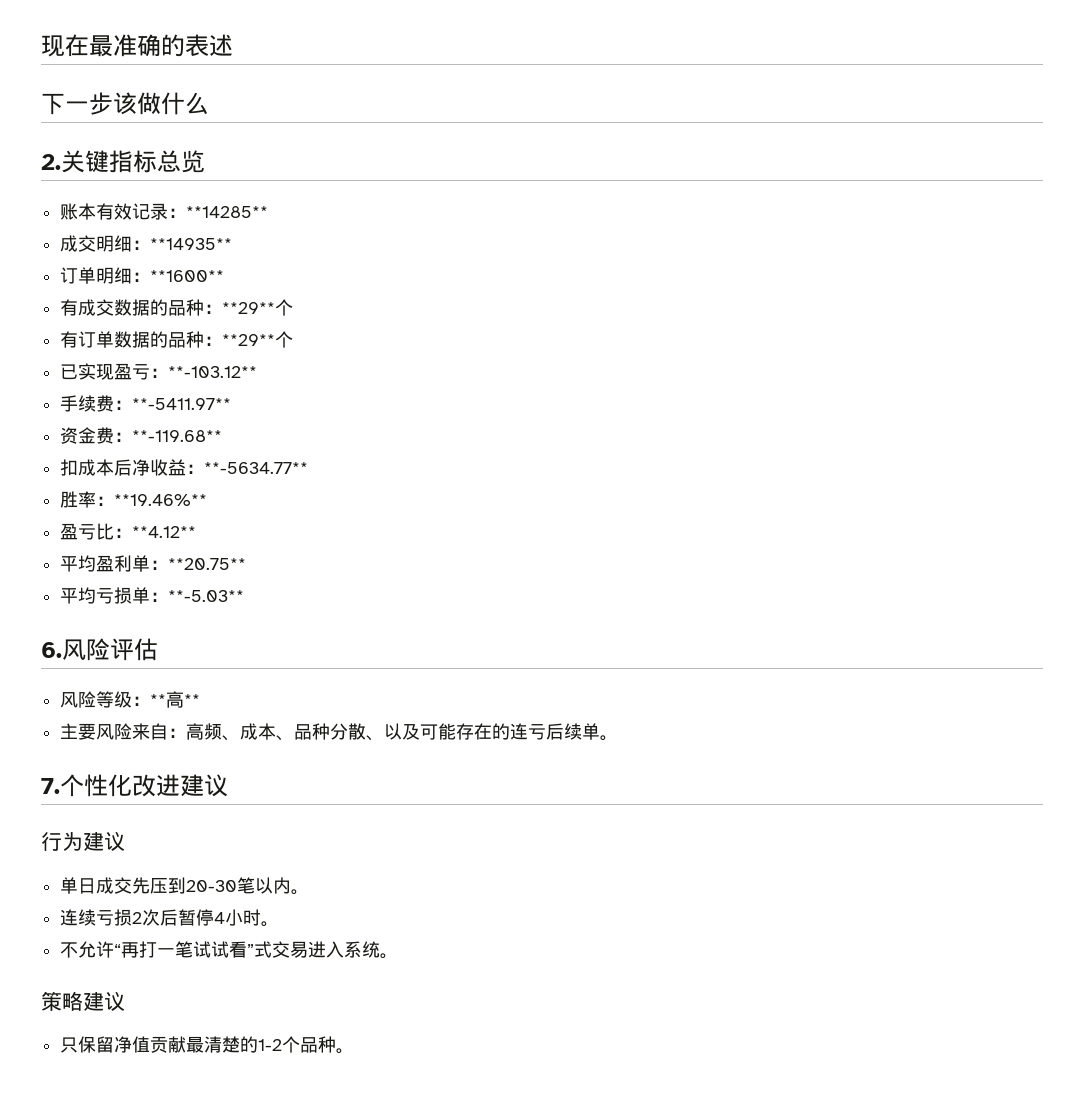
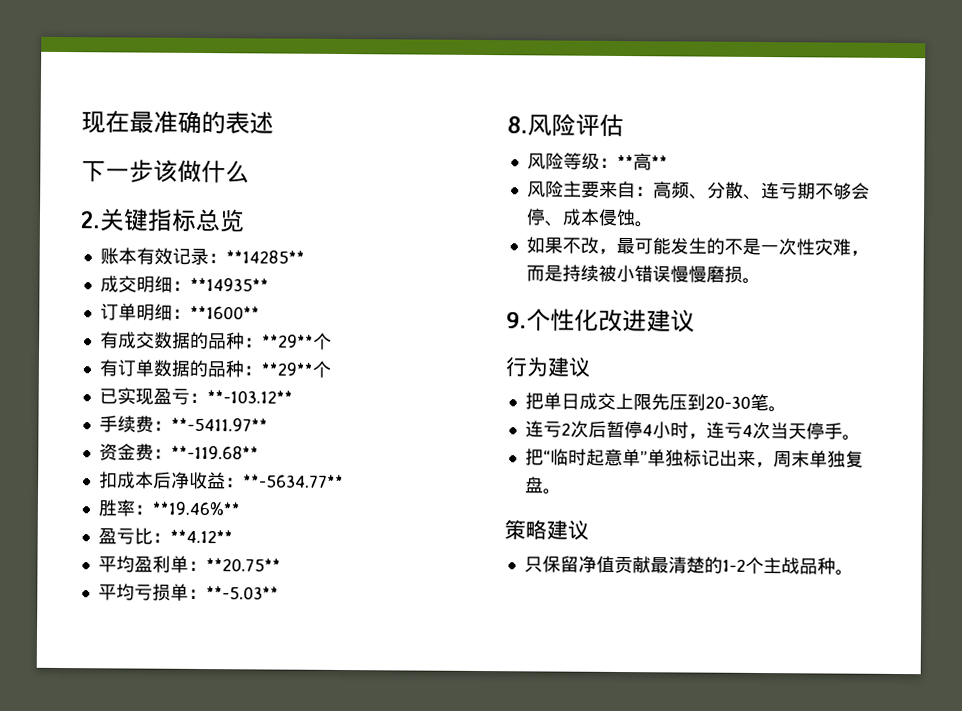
[41,642,62,658] 6. -> [507,116,528,134] 8.
[60,723,133,740] 主要风险 -> [526,180,600,198] 风险主要
[240,723,619,741] [41,778,60,794] 成本、品种分散、以及可能存在的连亏后续单。 // 7. -> [706,181,870,201] [525,208,653,228] [525,236,869,257] [525,264,761,284] [506,311,527,329] 分散、连亏期不够会停、成本侵蚀。 // 如果不改，最可能发生的不是一次性灾难，而是持续被小错误慢慢磨损。 // 9.
(125, 841) none -> [524,392,544,410] 把
(133, 885) none -> [614,392,652,411] 上限
[255,877,292,894] 以内 -> (769, 402) none
[78,909,133,926] 续亏损 -> [542,421,562,438] 亏
[261,921,280,927] [60,941,381,958] 。 // 不允许“再打一笔试试看”式交易进入系统 -> [687,421,861,441] [524,448,864,469] [524,476,544,494] ，连亏4次当天停手。 // 把“临时起意单”单独标记出来，周末单独复盘
(301, 1044) none -> [762,557,800,575] 主战

